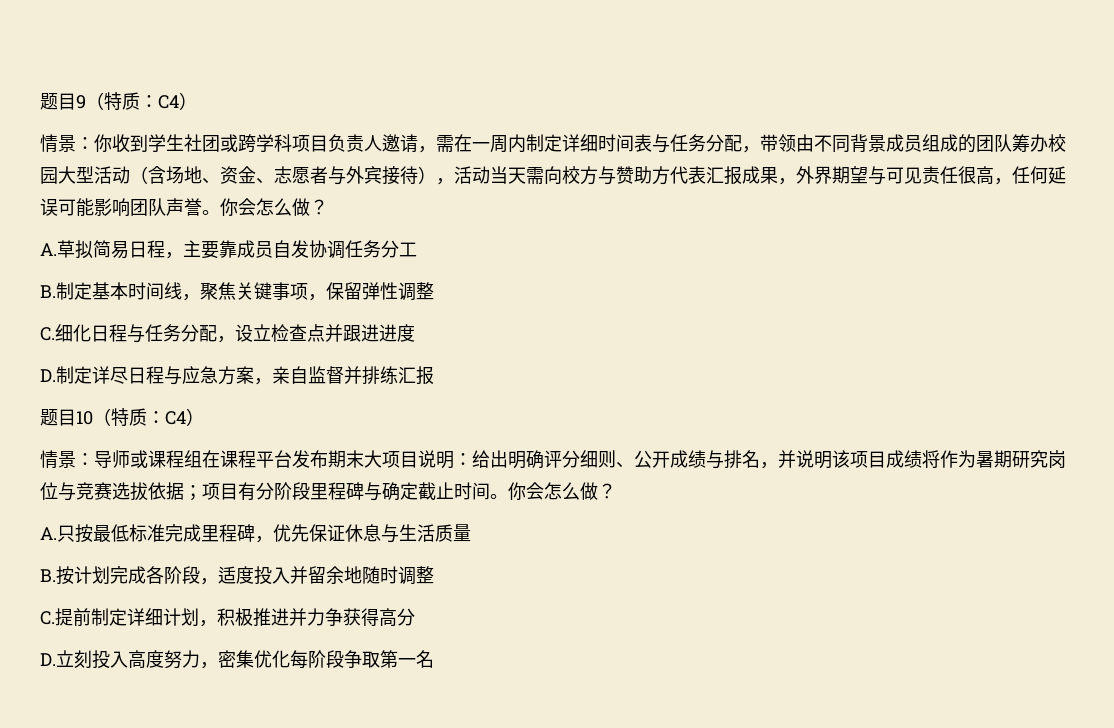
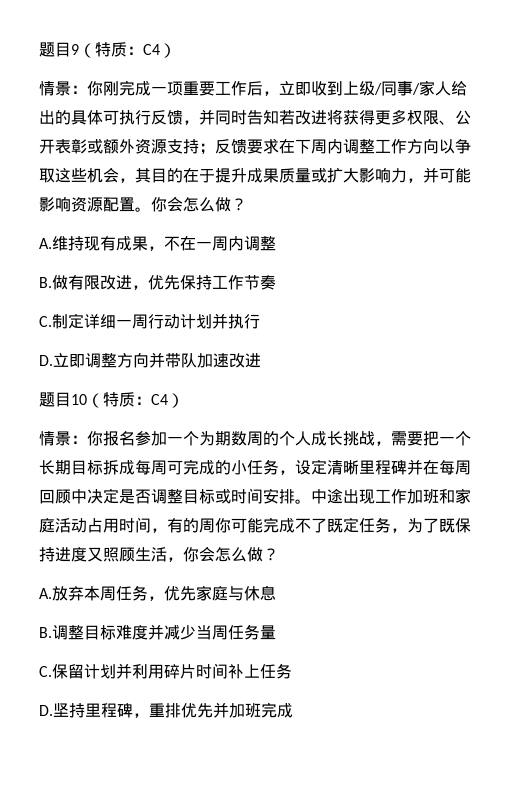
[112,134,1066,153] [40,166,1066,185] [40,198,328,217] [40,240,417,259] [40,282,434,301] [40,324,415,343] [40,366,434,385] 收到学生社团或跨学科项目负责人邀请，需在一周内制定详细时间表与任务分配，带领由不同背景成员组成的团队筹办校园大型活动（含场地、资金、志愿者与外宾接待），活动当天需向校方与赞助方代表汇报成果，外界期望与可见责任很高，任何延误可能影响团队声誉。你会怎么做？ // A.草拟简易日程，主要靠成员自发协调任务分工 // B.制定基本时间线，聚焦关键事项，保留弹性调整 // C.细化日程与任务分配，设立检查点并跟进进度 // D.制定详尽日程与应急方案，亲自监督并排练汇报 -> [103,80,467,96] [39,109,471,125] [39,138,471,155] [39,167,471,183] [39,196,247,212] [39,236,276,251] [39,275,276,290] [39,313,260,329] [39,352,261,368] 刚完成一项重要工作后，立即收到上级/同事/家人给出的具体可执行反馈，并同时告知若改进将获得更多权限、公开表彰或额外资源支持；反馈要求在下周内调整工作方向以争取这些机会，其目的在于提升成果质量或扩大影响力，并可能影响资源配置。你会怎么做？ // A.维持现有成果，不在一周内调整 // B.做有限改进，优先保持工作节奏 // C.制定详细一周行动计划并执行 // D.立即调整方向并带队加速改进
[94,450,1066,469] [40,482,616,501] [40,524,471,543] [40,566,434,585] [40,608,415,627] [40,650,434,669] 导师或课程组在课程平台发布期末大项目说明：给出明确评分细则、公开成绩与排名，并说明该项目成绩将作为暑期研究岗位与竞赛选拔依据；项目有分阶段里程碑与确定截止时间。你会怎么做？ // A.只按最低标准完成里程碑，优先保证休息与生活质量 // B.按计划完成各阶段，适度投入并留余地随时调整 // C.提前制定详细计划，积极推进并力争获得高分 // D.立刻投入高度努力，密集优化每阶段争取第一名 -> [87,431,471,446] [39,459,471,475] [39,488,471,504] [39,517,471,533] [39,546,279,562] [39,585,276,601] [39,624,276,640] [39,663,292,679] [39,702,293,718] 你报名参加一个为期数周的个人成长挑战，需要把一个长期目标拆成每周可完成的小任务，设定清晰里程碑并在每周回顾中决定是否调整目标或时间安排。中途出现工作加班和家庭活动占用时间，有的周你可能完成不了既定任务，为了既保持进度又照顾生活，你会怎么做？ // A.放弃本周任务，优先家庭与休息 // B.调整目标难度并减少当周任务量 // C.保留计划并利用碎片时间补上任务 // D.坚持里程碑，重排优先并加班完成

